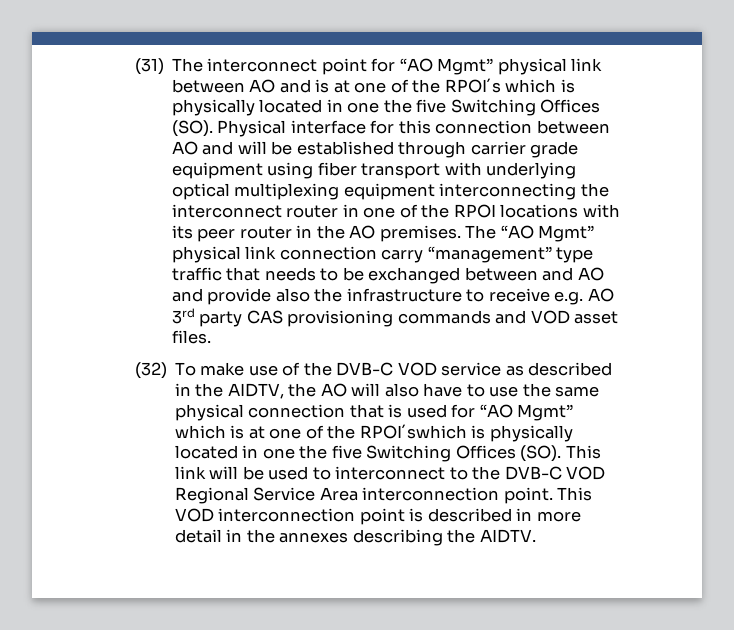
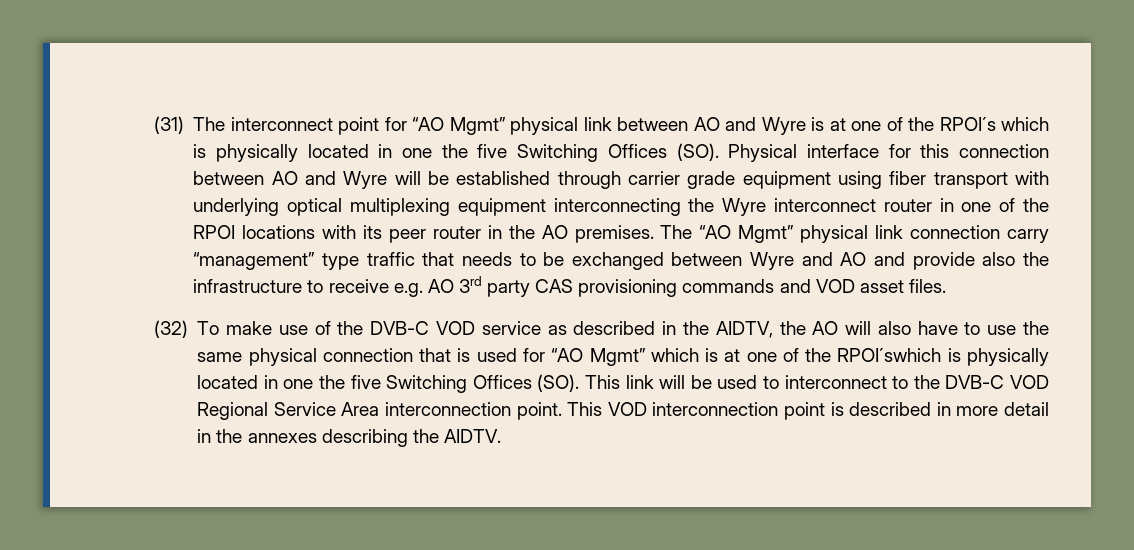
(311, 86) none -> [761,117,806,135] Wyre
(234, 148) none -> [343,171,388,189] Wyre
(609, 190) none -> [722,198,767,216] Wyre
(538, 274) none -> [750,252,795,270] Wyre

